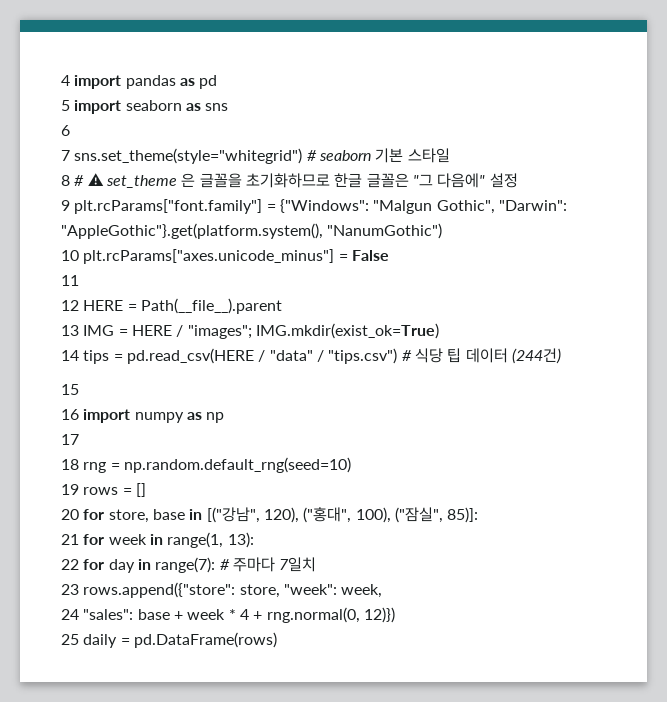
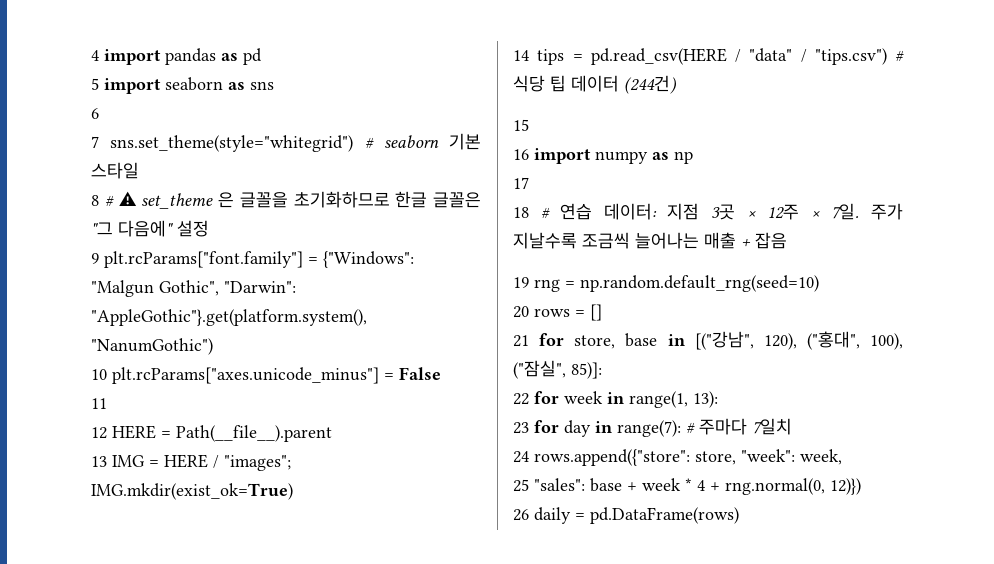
(79, 464) none -> [540,203,903,220] [513,232,787,249] [513,277,529,288] # 연습 데이터: 지점 3곳 × 12주 × 7일. 주가 지날수록 조금씩 늘어나는 매출 + 잡음 // 19
[61,484,79,495] 19 -> [513,306,529,318] 20
[61,509,79,520] 20 -> [513,335,529,347] 21
[61,534,79,545] 21 -> [513,393,529,405] 22
[61,559,79,570] 22 -> [513,422,529,434] 23
[61,584,79,595] 23 -> [513,451,529,463] 24
[61,609,79,620] 24 -> [513,479,529,492] 25
[61,634,79,645] 25 -> [513,509,529,521] 26

